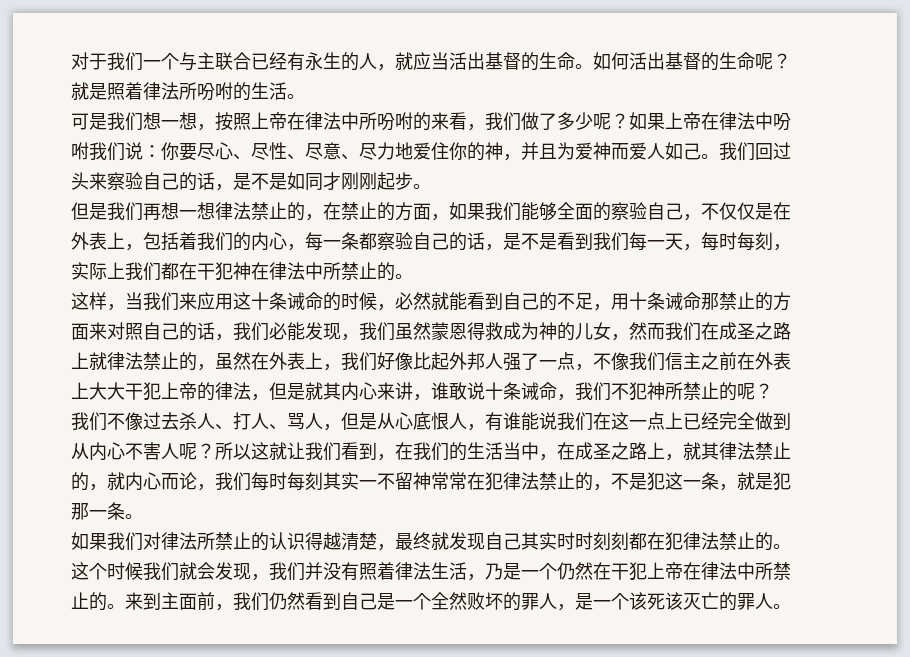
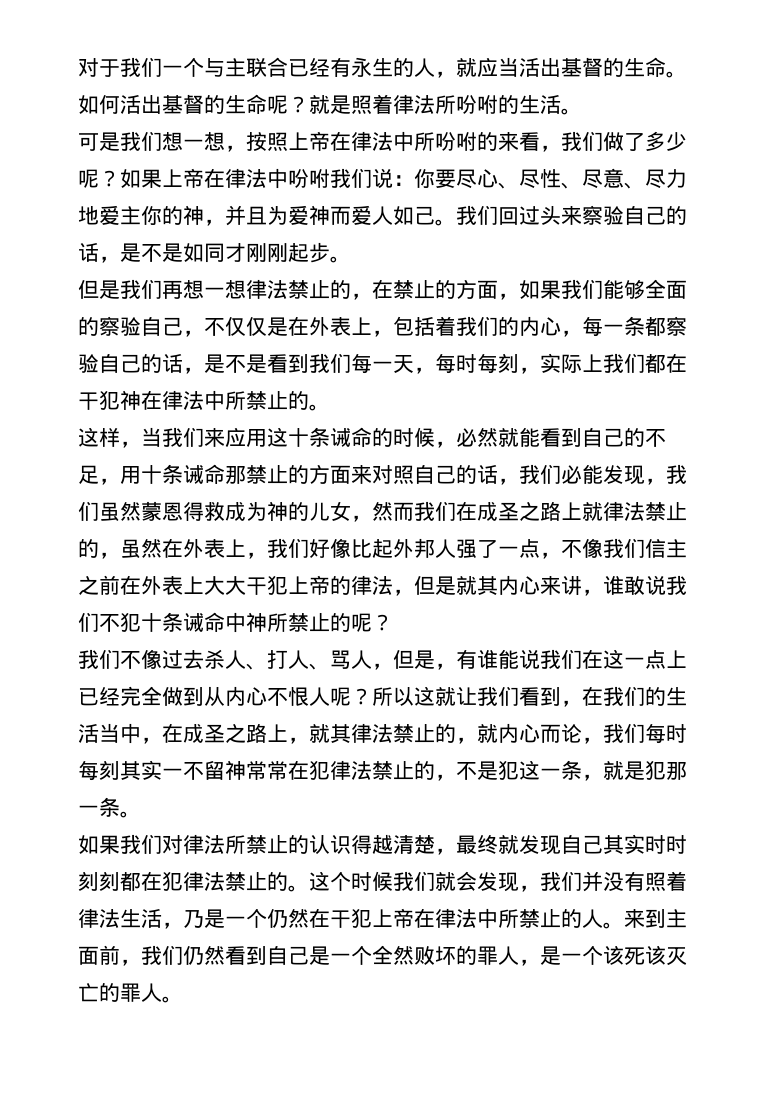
[431,142,449,160] 住 -> [120,206,141,225] 主
[485,382,647,401] 十条诫命，我们不犯 -> [666,575,687,595] [78,612,246,633] 我们不犯十条诫命中
[377,412,467,430] 从心底恨人 -> (435, 659) none
[143,442,161,460] 害 -> [288,687,309,706] 恨
(107, 601) none -> [582,909,603,928] 人

